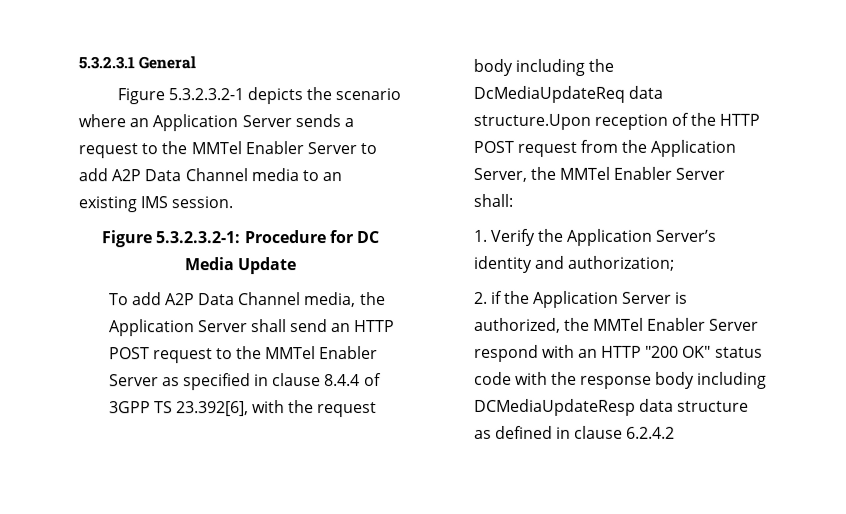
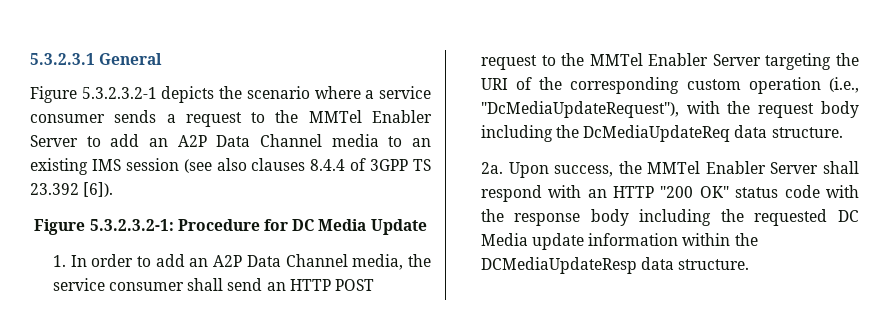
[129,114,292,132] an Application Server -> [365,86,432,99] [30,114,105,123] a service consumer
(108, 175) none -> [148,138,168,147] an
[171,196,234,209] session. -> [125,158,432,173] [30,182,114,197] session (see also clauses 8.4.4 of 3GPP TS 23.392 [6]).
[108,292,162,306] To add -> [52,254,209,267] 1. In order to add an
[108,319,248,337] Application Server -> [52,278,185,291] service consumer
[161,373,382,391] [108,401,249,417] as specified in clause 8.4.4 of 3GPP TS 23.392[6], -> [765,53,859,70] [480,77,859,94] [480,101,679,118] targeting the URI of the corresponding custom operation (i.e., "DcMediaUpdateRequest"),
[472,112,761,130] [472,139,737,157] [472,166,726,182] [472,193,513,207] [472,228,717,246] [472,255,675,273] [473,290,689,308] [473,317,760,333] structure.Upon reception of the HTTP POST request from the Application Server, the MMTel Enabler Server shall: // 1. Verify the Application Server’s identity and authorization; // 2. if the Application Server is authorized, the MMTel Enabler Server -> [771,127,843,138] [480,161,859,178] structure. // 2a. Upon success, the MMTel Enabler Server shall
[473,398,749,416] [473,425,676,439] DCMediaUpdateResp data structure as defined in clause 6.2.4.2 -> [720,209,859,226] [480,233,758,250] [480,257,750,274] the requested DC Media update information within the DCMediaUpdateResp data structure.

